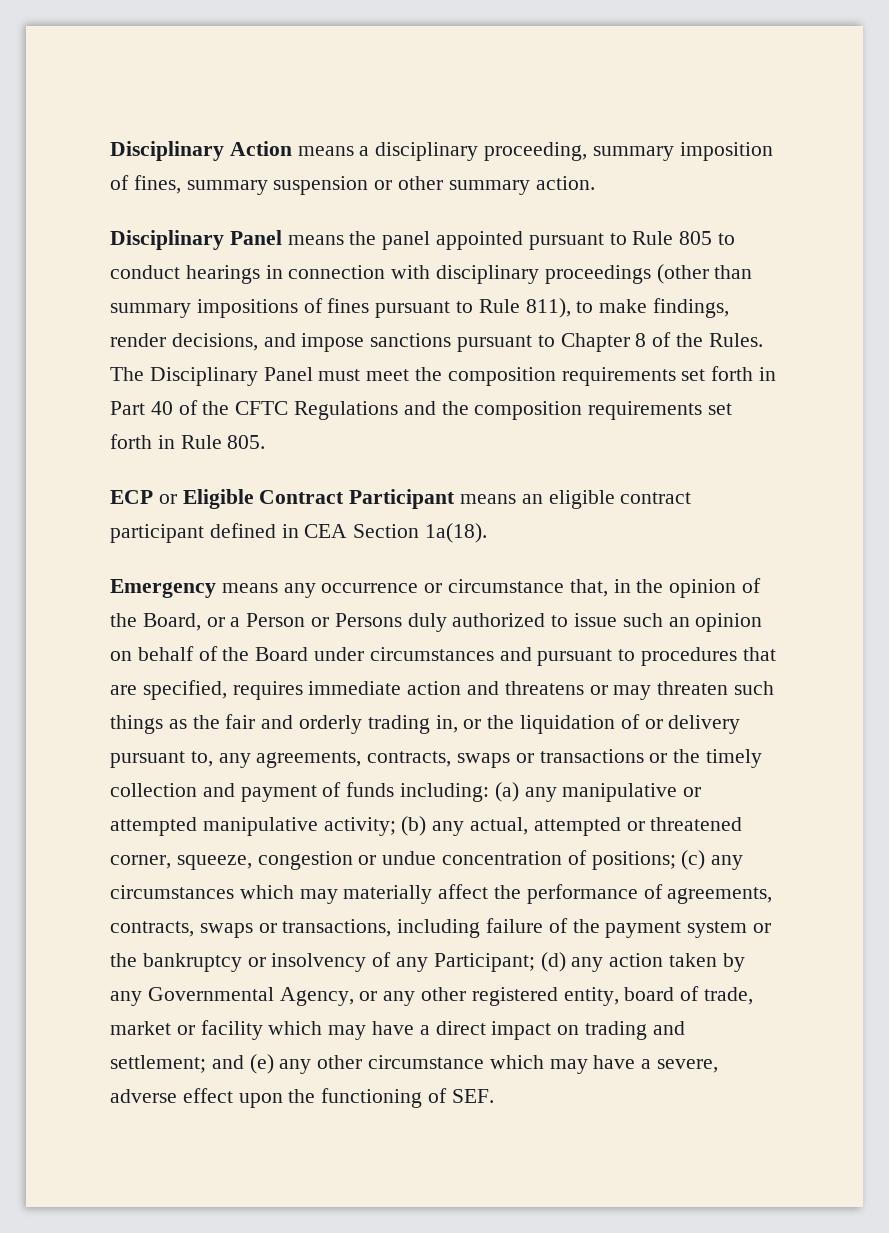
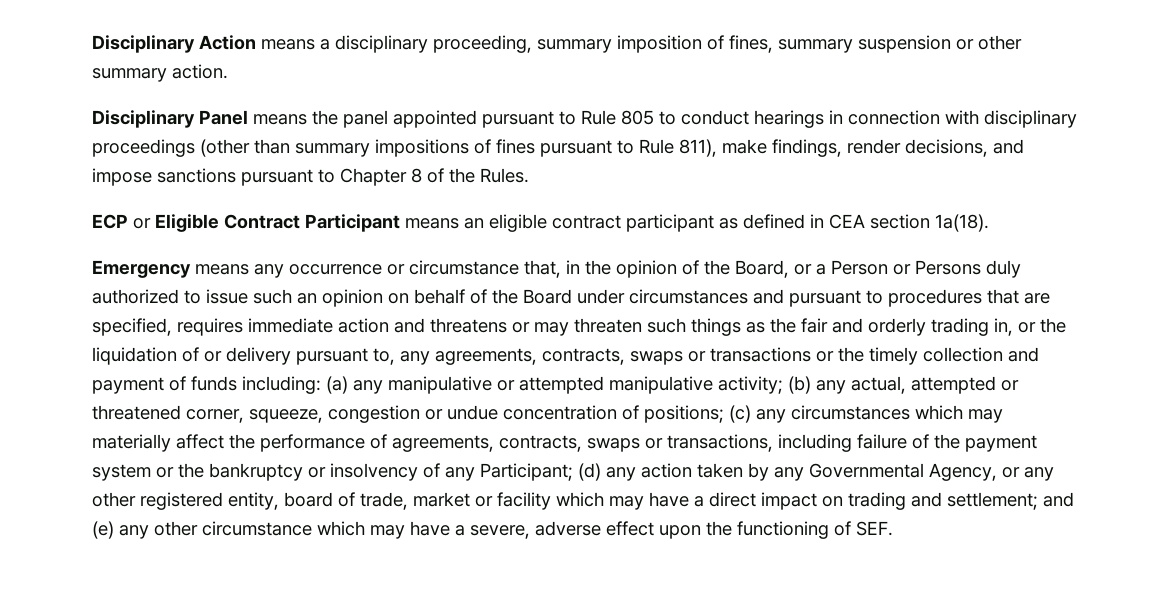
[576,301,594,313] to -> (717, 148) none
[110,366,777,386] [110,400,733,420] [110,434,266,449] The Disciplinary Panel must meet the composition requirements set forth in Part 40 of the CFTC Regulations and the composition requirements set forth in Rule 805. -> (529, 175) none
(204, 533) none -> [719,218,738,229] as
[353,524,420,538] Section -> [870,214,930,229] section

